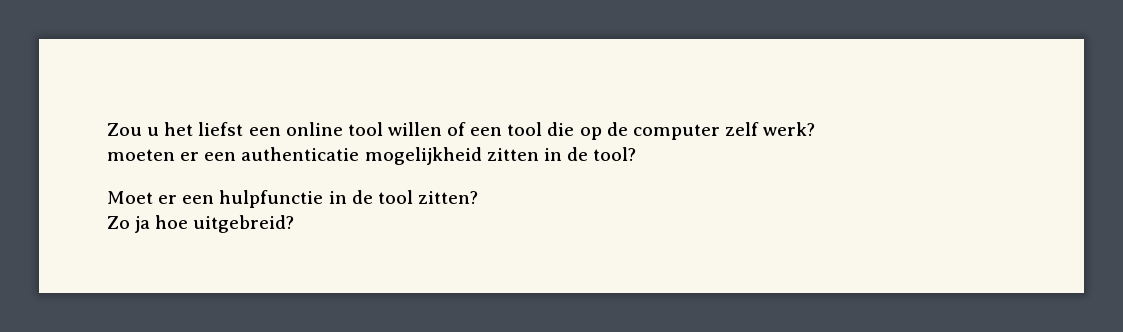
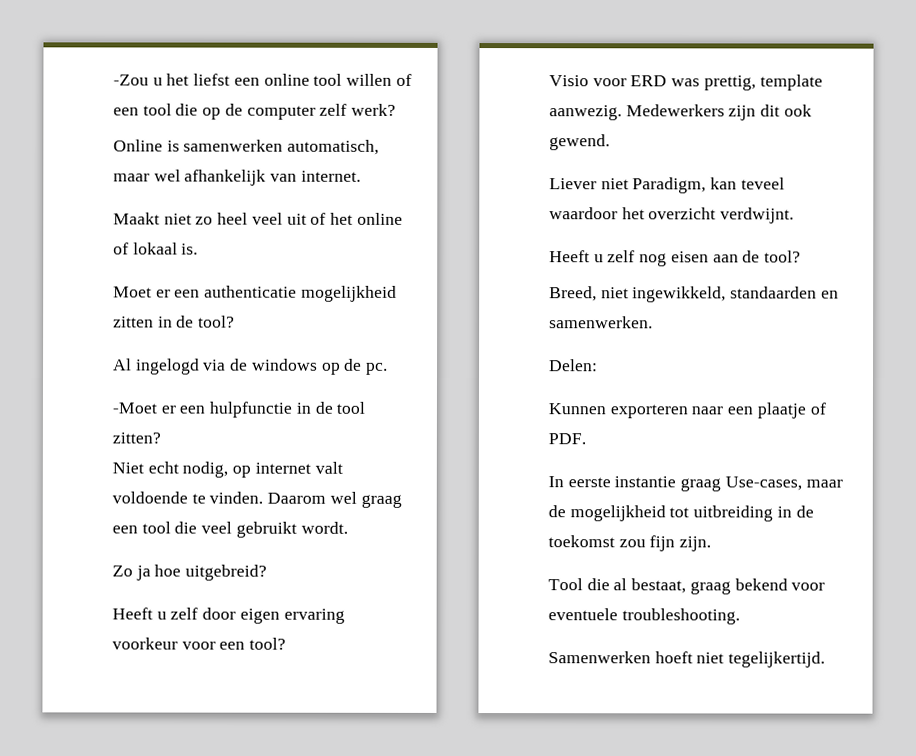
[107,123,142,136] Zou -> [113,74,149,86] -Zou
[107,149,175,161] moeten -> [113,139,380,155] [113,169,361,186] [113,212,403,225] [113,242,199,255] [113,286,152,298] Online is samenwerken automatisch, maar wel afhankelijk van internet. // Maakt niet zo heel veel uit of het online of lokaal is. // Moet
[107,191,153,204] Moet -> [113,358,389,375] [112,402,157,414] Al ingelogd via de windows op de pc. // -Moet
[107,215,295,233] Zo ja hoe uitgebreid? -> [112,461,343,478] [112,491,402,508] [112,521,348,538] [112,564,268,581] [112,607,345,624] [112,637,287,650] [549,74,823,91] [549,104,812,121] [549,134,610,151] [549,177,785,194] [549,207,795,224] [549,250,802,267] [549,286,839,303] [549,316,653,329] [549,359,598,372] [548,402,826,419] [548,433,586,445] [548,476,843,492] [548,505,814,522] [548,535,712,552] [548,578,826,595] [548,608,740,625] [548,651,826,668] Niet echt nodig, op internet valt voldoende te vinden. Daarom wel graag een tool die veel gebruikt wordt. // Zo ja hoe uitgebreid? // Heeft u zelf door eigen ervaring voorkeur voor een tool? // Visio voor ERD was prettig, template aanwezig. Medewerkers zijn dit ook gewend. // Liever niet Paradigm, kan teveel waardoor het overzicht verdwijnt. // Heeft u zelf nog eisen aan de tool? // Breed, niet ingewikkeld, standaarden en samenwerken. // Delen: // Kunnen exporteren naar een plaatje of PDF. // In eerste instantie graag Use-cases, maar de mogelijkheid tot uitbreiding in de toekomst zou fijn zijn. // Tool die al bestaat, graag bekend voor eventuele troubleshooting. // Samenwerken hoeft niet tegelijkertijd.

